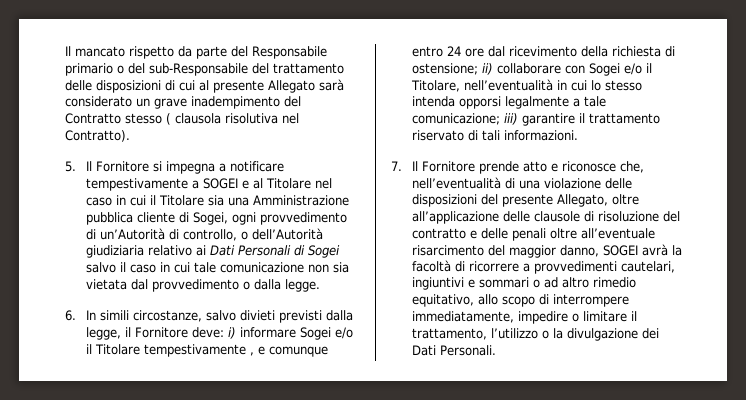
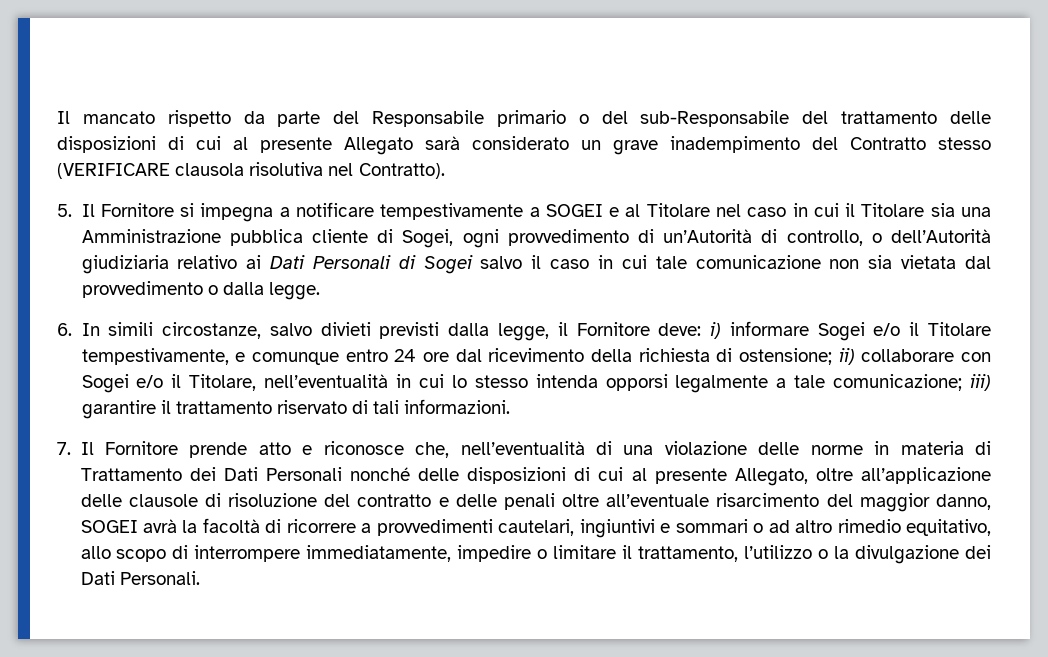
[166,113,171,125] ( -> [57,163,170,179] (VERIFICARE
[144,344,255,357] tempestivamente , -> [81,348,229,365] tempestivamente,
[412,194,499,207] disposizioni del -> [810,441,991,455] [80,467,647,484] norme in materia di Trattamento dei Dati Personali nonché delle disposizioni di cui al

